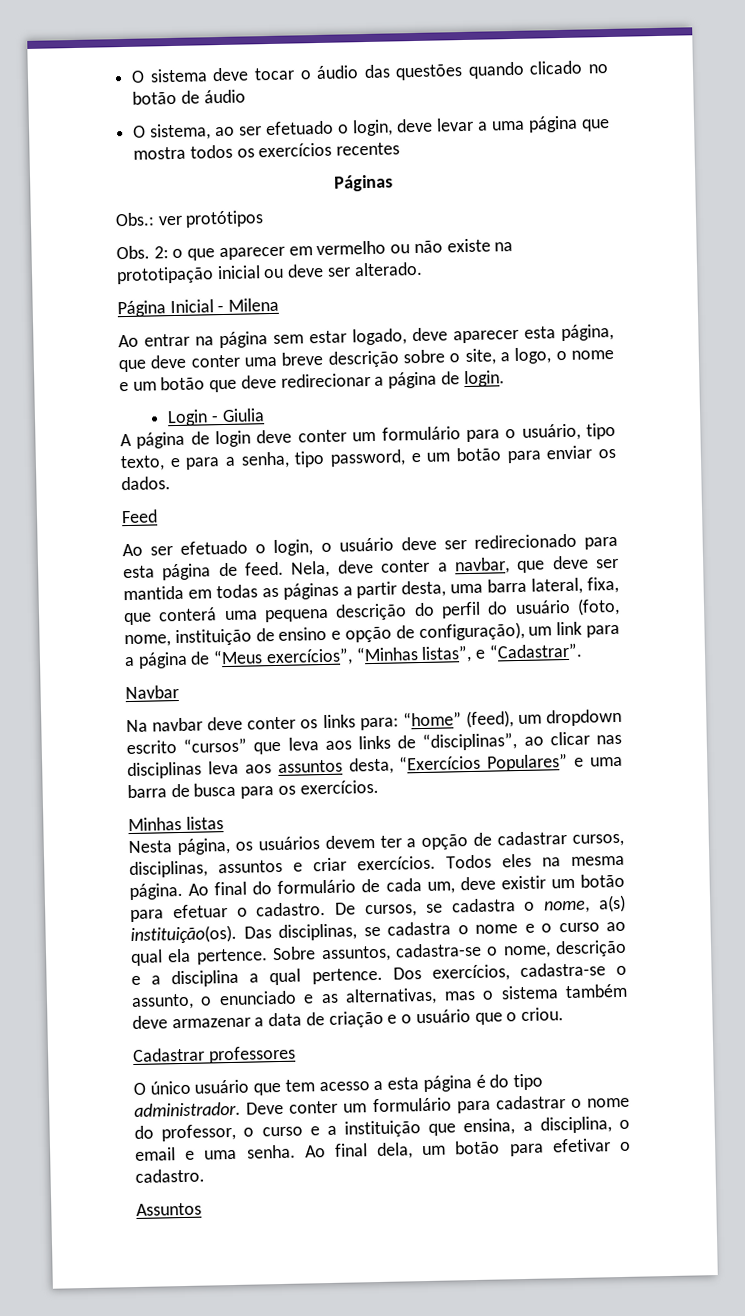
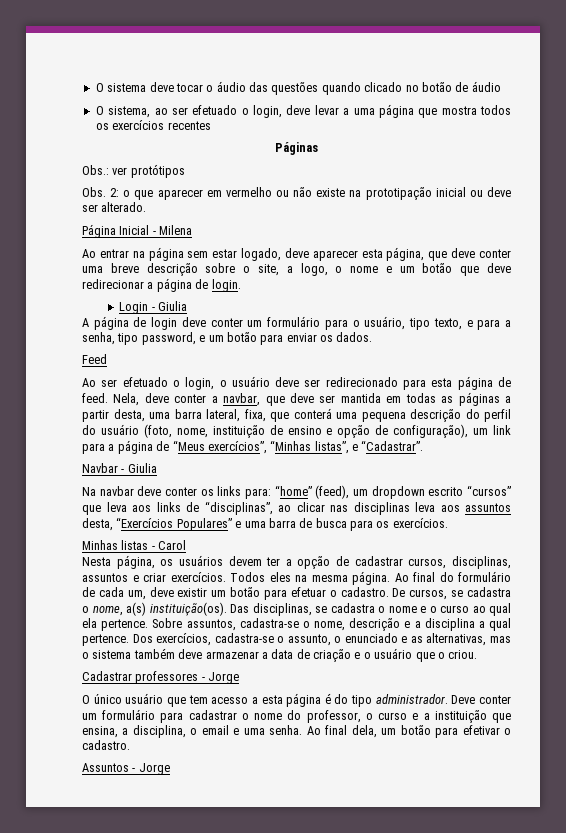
(179, 692) none -> [121,463,157,473] - Giulia
(224, 823) none -> [151,540,187,550] - Carol
(296, 1054) none -> [201,672,240,684] - Jorge
(202, 1209) none -> [132,763,170,775] - Jorge

